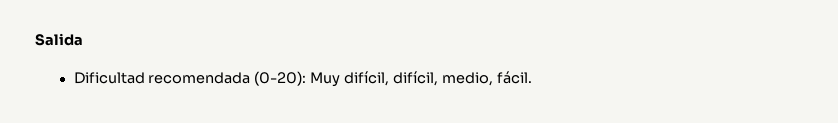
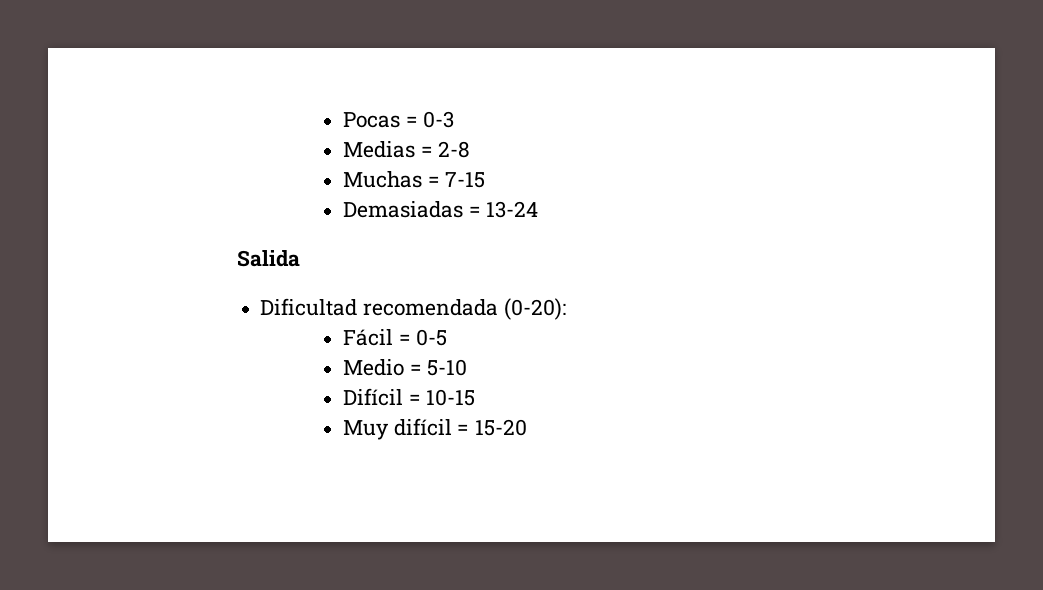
[35,33,83,46] [73,71,532,87] Salida // Dificultad recomendada (0-20): Muy difícil, difícil, medio, fácil. -> [342,111,455,128] [342,141,471,158] [342,171,486,188] [342,201,539,218] [237,250,301,267] [260,298,566,320] [342,329,448,346] [342,359,468,376] [342,388,476,406] [342,418,527,440] Pocas = 0-3 // Medias = 2-8 // Muchas = 7-15 // Demasiadas = 13-24 // Salida // Dificultad recomendada (0-20): // Fácil = 0-5 // Medio = 5-10 // Difícil = 10-15 // Muy difícil = 15-20

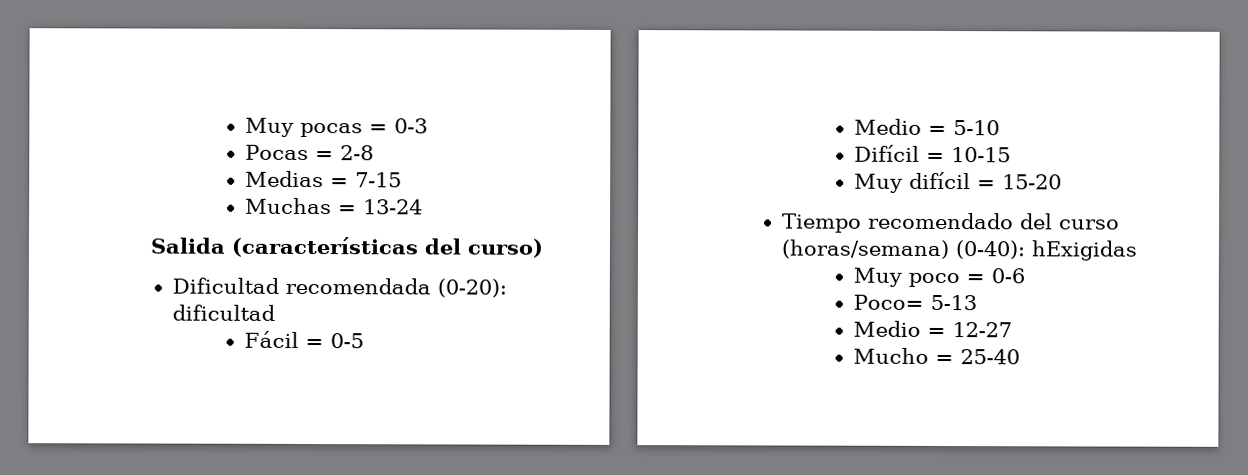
[342,112,400,128] Pocas -> [245,117,364,138] Muy pocas
[342,141,415,158] Medias -> [245,144,310,161] Pocas
[342,171,422,188] Muchas -> [245,170,325,188] Medias
[342,201,463,218] Demasiadas -> [245,197,333,215] Muchas
(301, 258) none -> [230,236,543,258] (características del curso)
(566, 309) none -> [172,304,276,321] dificultad
(527, 427) none -> [782,212,1121,233] [781,239,1138,261] [853,267,1026,288] [853,294,978,311] [853,320,1013,338] [853,347,1021,365] // Tiempo recomendado del curso (horas/semana) (0-40): hExigidas // Muy poco = 0-6 // Poco= 5-13 // Medio = 12-27 // Mucho = 25-40

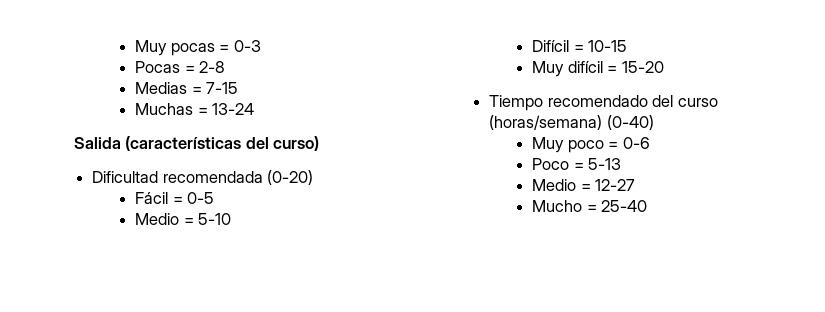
[437,278,508,298] [172,304,276,321] (0-20): dificultad -> [267,170,314,185] (0-20)
[955,240,1138,261] (0-40): hExigidas -> [606,115,654,130] (0-40)
[853,294,925,310] Poco= -> [532,158,584,170] Poco =

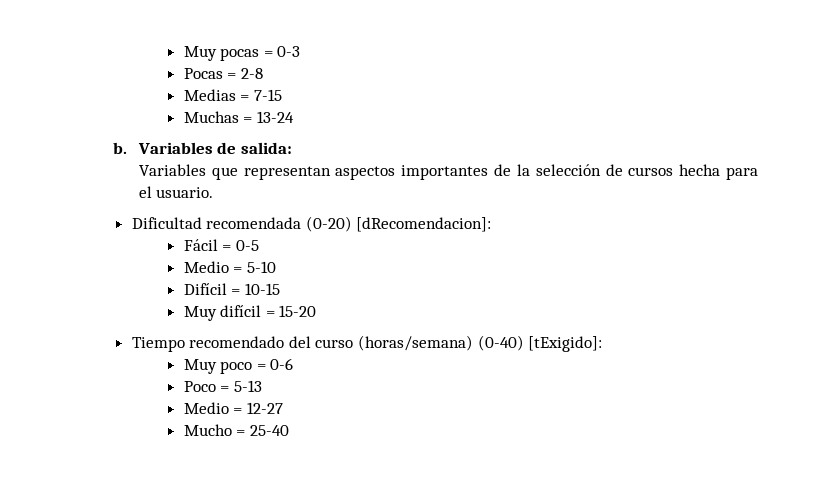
[74,136,320,151] Salida (características del curso) -> [112,142,293,154] [138,164,758,180] [138,186,214,198] b. Variables de salida: // Variables que representan aspectos importantes de la selección de cursos hecha para el usuario.
(314, 177) none -> [356,217,492,232] [dRecomendacion]:
(654, 122) none -> [528,336,603,352] [tExigido]:

